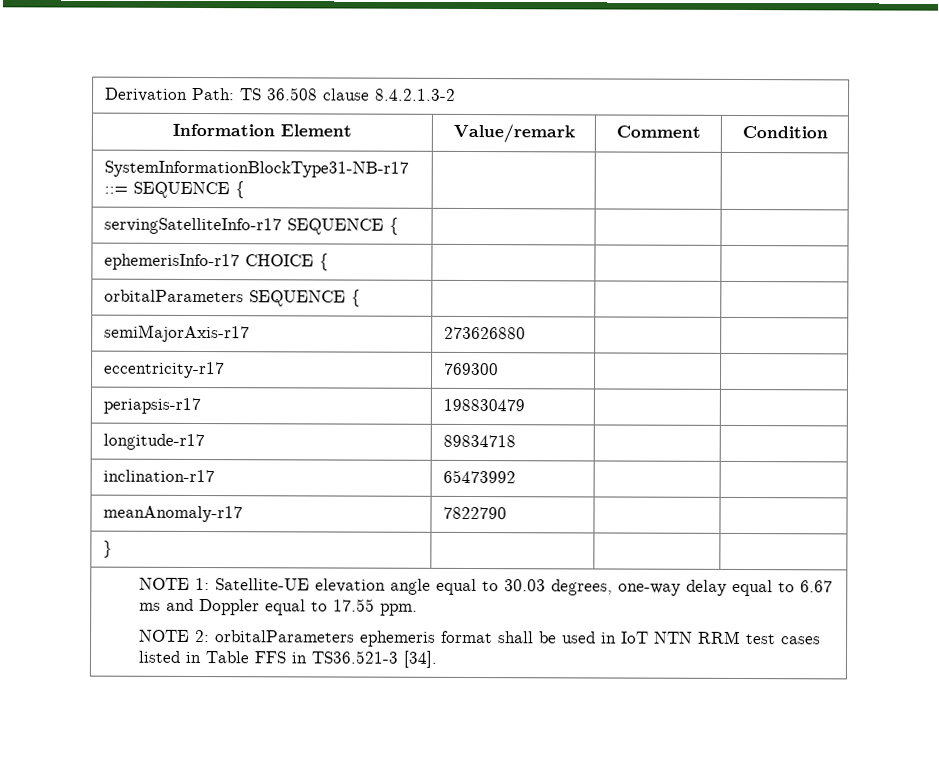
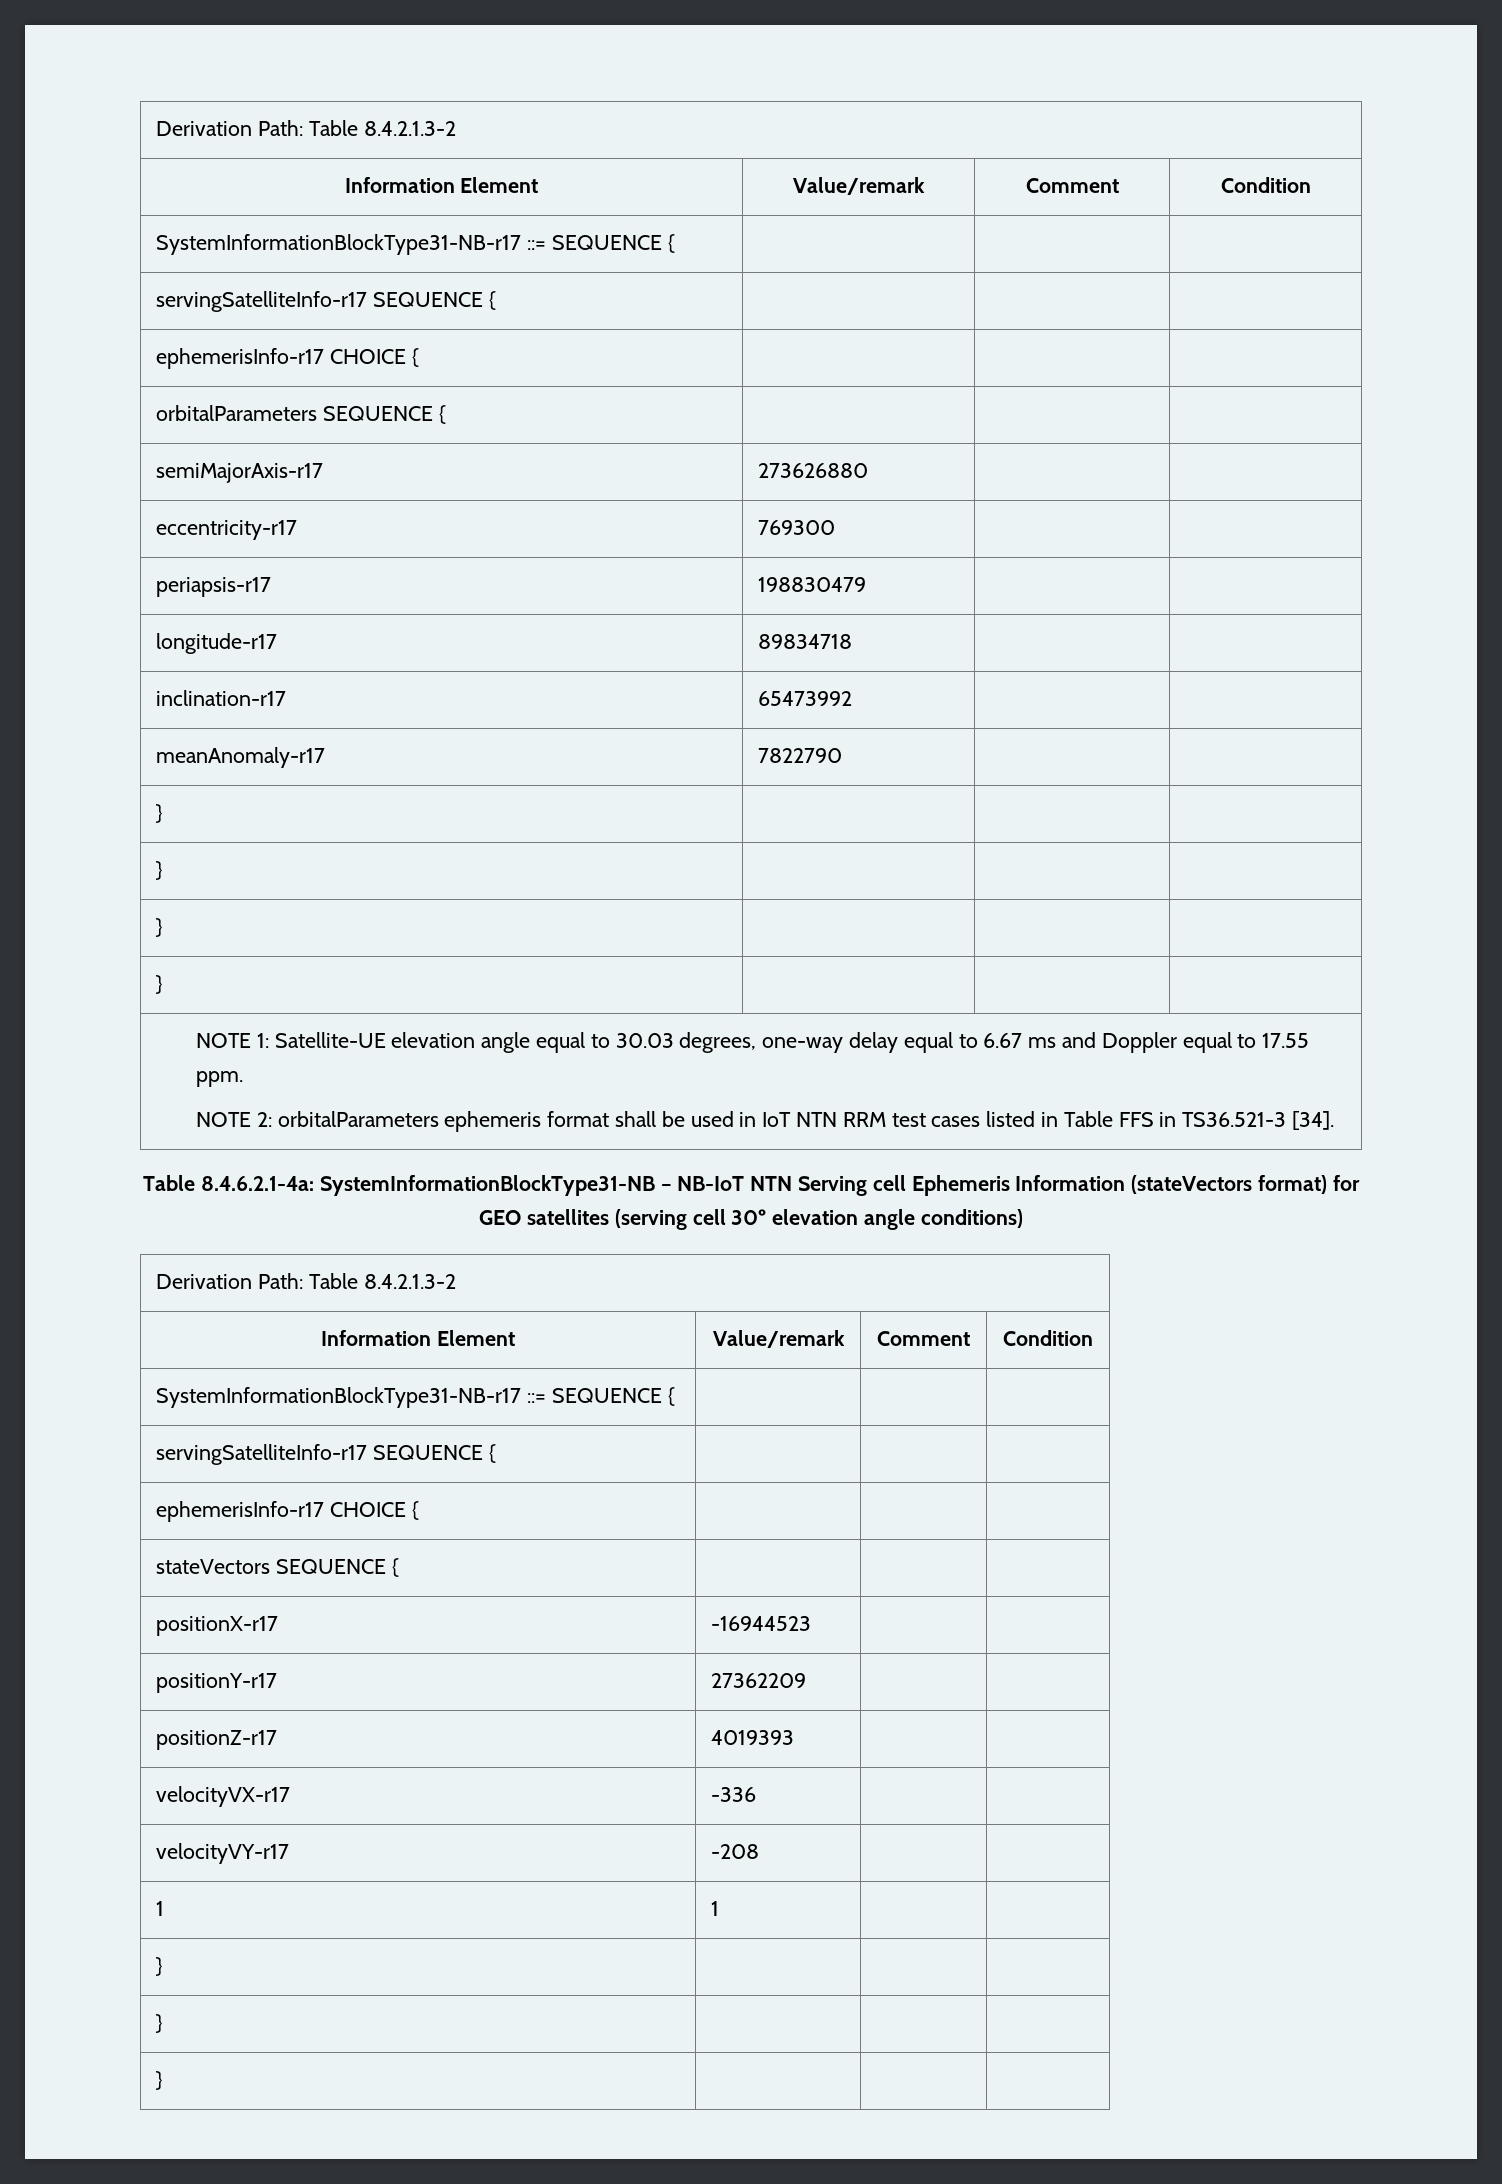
[104,87,370,102] Derivation Path: TS 36.508 clause -> [156,120,358,136] Derivation Path: Table
(113, 549) none -> [156,861,164,880] [156,918,164,937] [156,975,164,994] // } | | | // } | | | // } | | |
(438, 659) none -> [143,1175,1360,1196] [479,1209,1023,1230] [156,1273,456,1289] [321,1330,515,1346] [712,1330,845,1348] [877,1331,970,1346] [1003,1330,1093,1346] [156,1387,675,1408] [156,1444,496,1465] [156,1501,419,1522] [156,1558,399,1577] [156,1616,279,1636] [711,1616,812,1631] [156,1673,278,1693] [711,1673,807,1688] [156,1730,278,1750] [711,1730,795,1745] [156,1786,291,1807] [711,1787,757,1802] [156,1843,290,1864] [711,1844,760,1859] [156,1901,165,1916] [711,1901,720,1916] [156,1957,164,1976] [156,2014,164,2033] [156,2071,164,2090] // Table 8.4.6.2.1-4a: SystemInformationBlockType31-NB – NB-IoT NTN Serving cell Ephemeris Information (stateVectors format) for GEO satellites (serving cell 30º elevation angle conditions) // Derivation Path: Table 8.4.2.1.3-2 // Information Element | Value/remark | Comment | Condition // SystemInformationBlockType31-NB-r17 ::= SEQUENCE { | | | // servingSatelliteInfo-r17 SEQUENCE { | | | // ephemerisInfo-r17 CHOICE { | | | // stateVectors SEQUENCE { | | | // positionX-r17 | -16944523 | | // positionY-r17 | 27362209 | | // positionZ-r17 | 4019393 | | // velocityVX-r17 | -336 | | // velocityVY-r17 | -208 | | // 1 | 1 | | // } | | | // } | | | // } | | |

